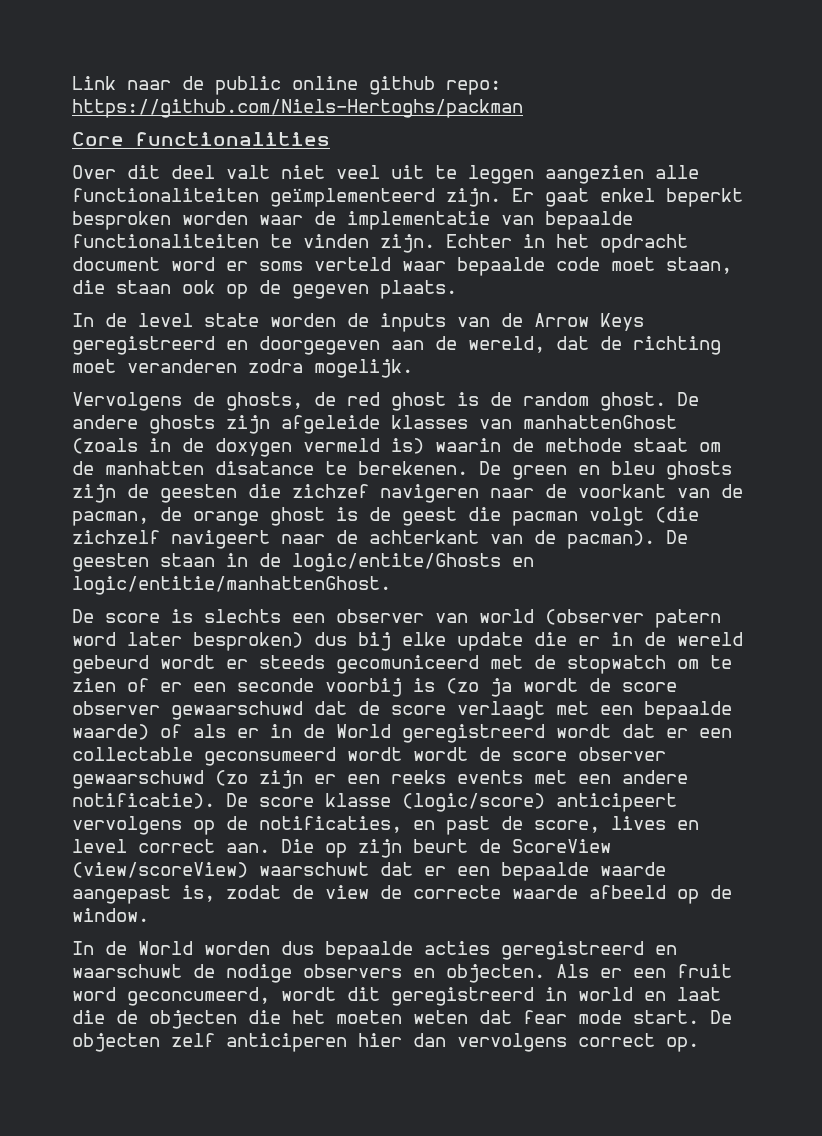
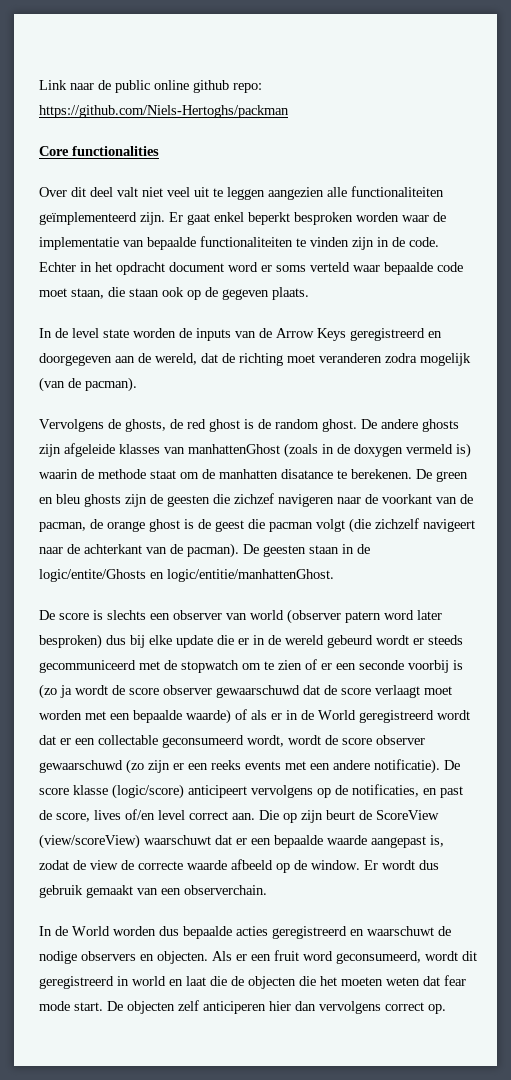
[380,234,435,253] zijn. -> [352,237,439,250] zijn in de code.
[314,359,413,378] mogelijk. -> [420,353,471,366] [39,377,137,392] mogelijk (van de pacman).
[336,655,479,674] gecomuniceerd -> [39,660,136,673] gecommuniceerd
(545, 710) none -> [424,686,452,695] [39,710,82,720] moet worden
[347,747,402,761] wordt -> [247,735,284,747] wordt,
[677,820,699,830] en -> [125,809,155,820] of/en
(149, 915) none -> [364,860,439,870] [39,885,267,898] Er wordt dus gebruik gemaakt van een observerchain.
[127,987,270,1006] geconcumeerd, -> [336,951,421,964] geconsumeerd,

